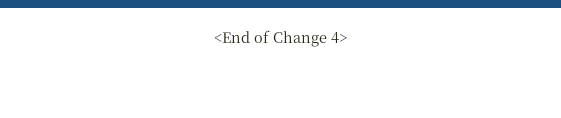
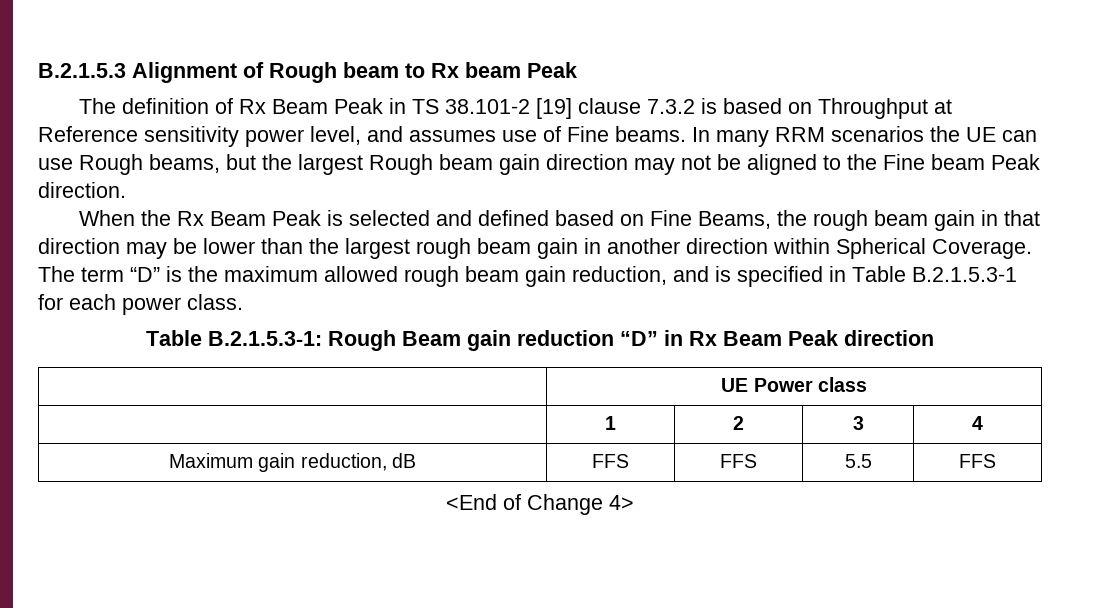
(214, 37) none -> [38,62,577,83] [79,98,953,119] [38,126,1037,147] [38,154,1040,175] [38,182,126,198] [79,210,1041,231] [38,238,1032,259] [38,266,1017,287] [38,294,243,315] [146,330,934,351] [721,377,867,392] [605,416,616,430] [733,416,744,430] [852,416,864,430] [972,416,983,430] [169,453,416,472] [592,454,629,468] [720,454,757,468] [844,454,872,468] [959,454,996,468] B.2.1.5.3 Alignment of Rough beam to Rx beam Peak // The definition of Rx Beam Peak in TS 38.101-2 [19] clause 7.3.2 is based on Throughput at Reference sensitivity power level, and assumes use of Fine beams. In many RRM scenarios the UE can use Rough beams, but the largest Rough beam gain direction may not be aligned to the Fine beam Peak direction. // When the Rx Beam Peak is selected and defined based on Fine Beams, the rough beam gain in that direction may be lower than the largest rough beam gain in another direction within Spherical Coverage. The term “D” is the maximum allowed rough beam gain reduction, and is specified in Table B.2.1.5.3-1 for each power class. // Table B.2.1.5.3-1: Rough Beam gain reduction “D” in Rx Beam Peak direction // | UE Power class // | 1 | 2 | 3 | 4 // Maximum gain reduction, dB | FFS | FFS | 5.5 | FFS //

